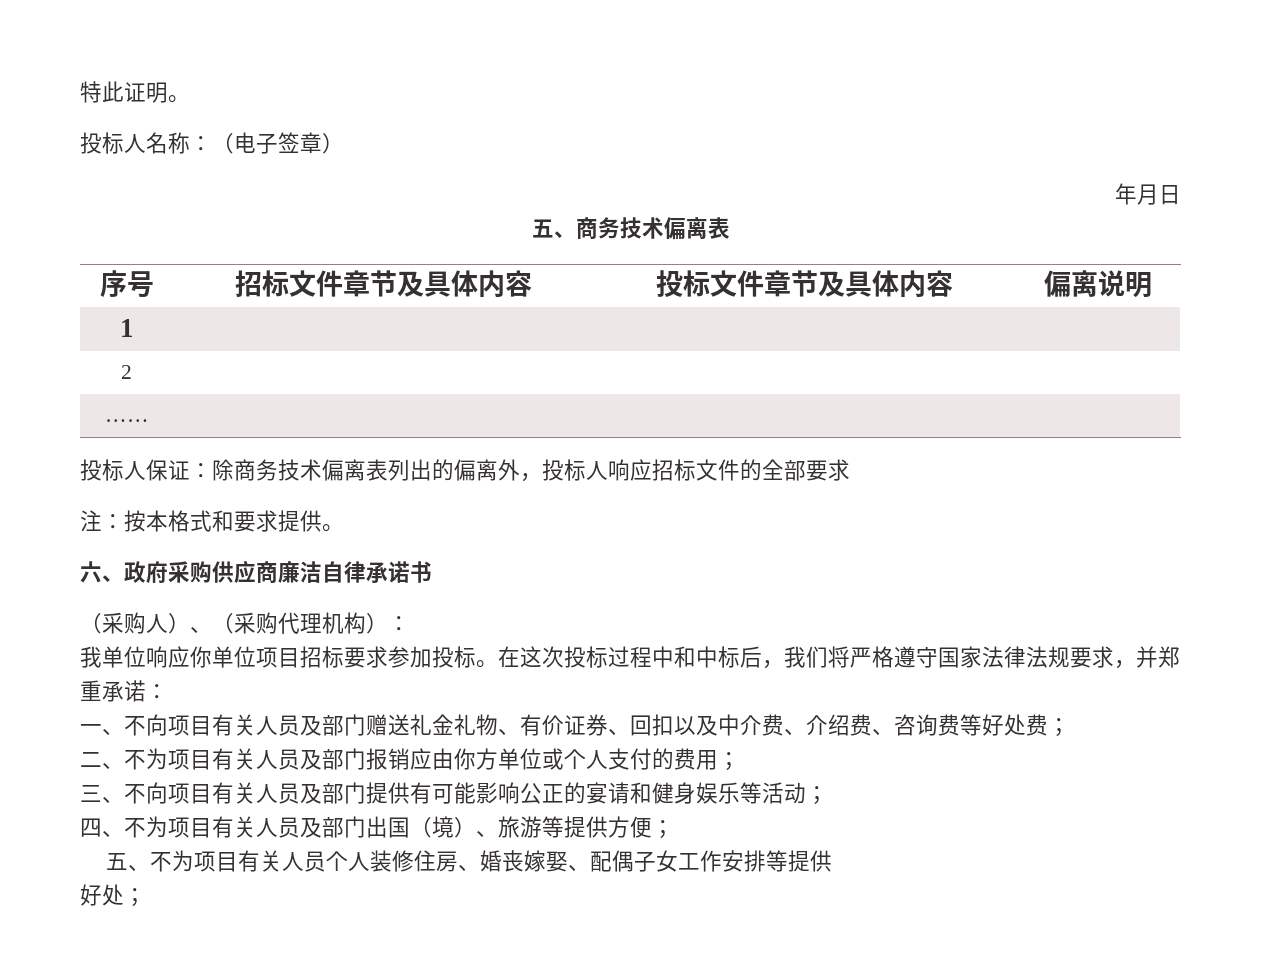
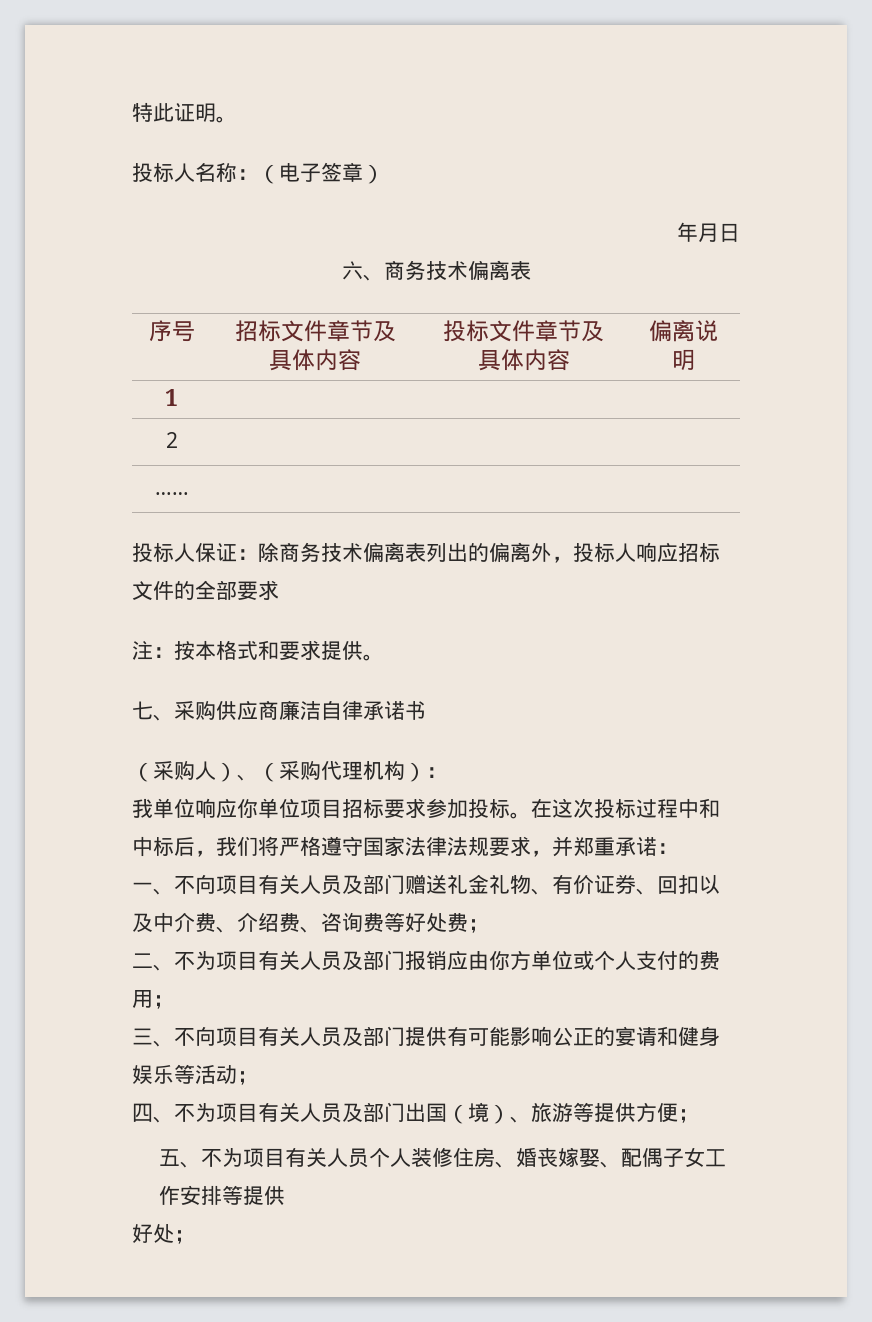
[531,219,554,238] 五 -> [341,261,363,280] 六
[80,561,168,584] 六、政府 -> [132,701,174,721] 七、

